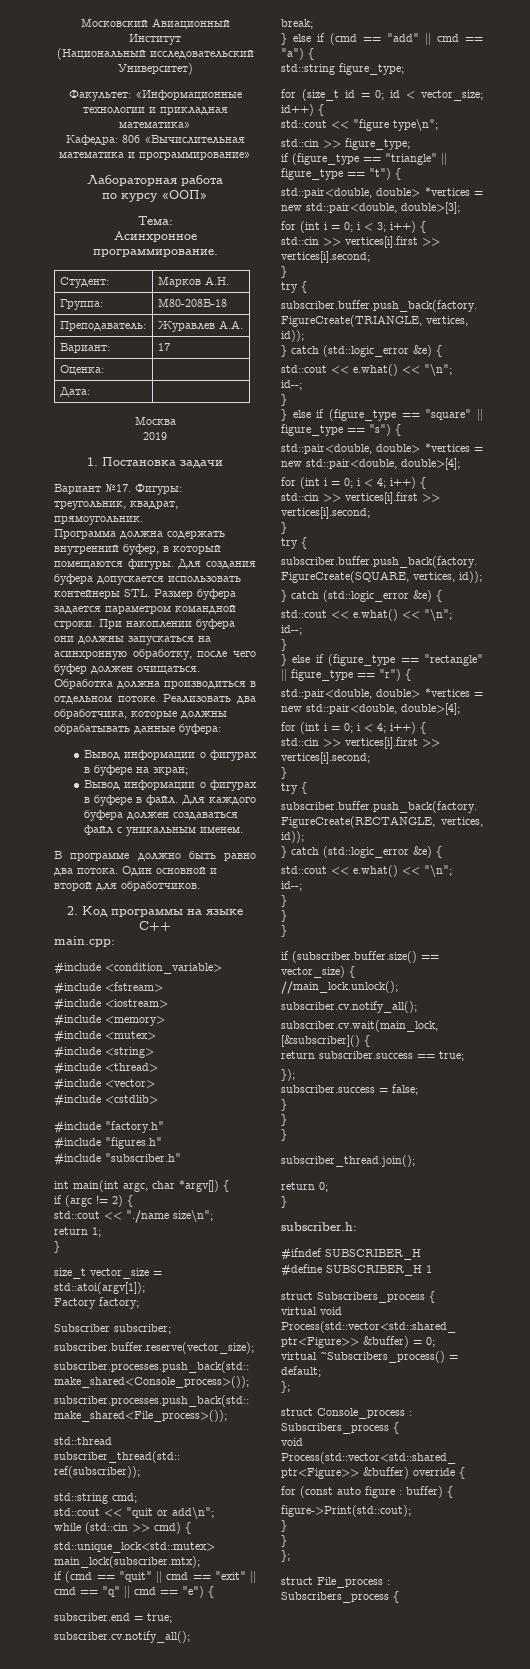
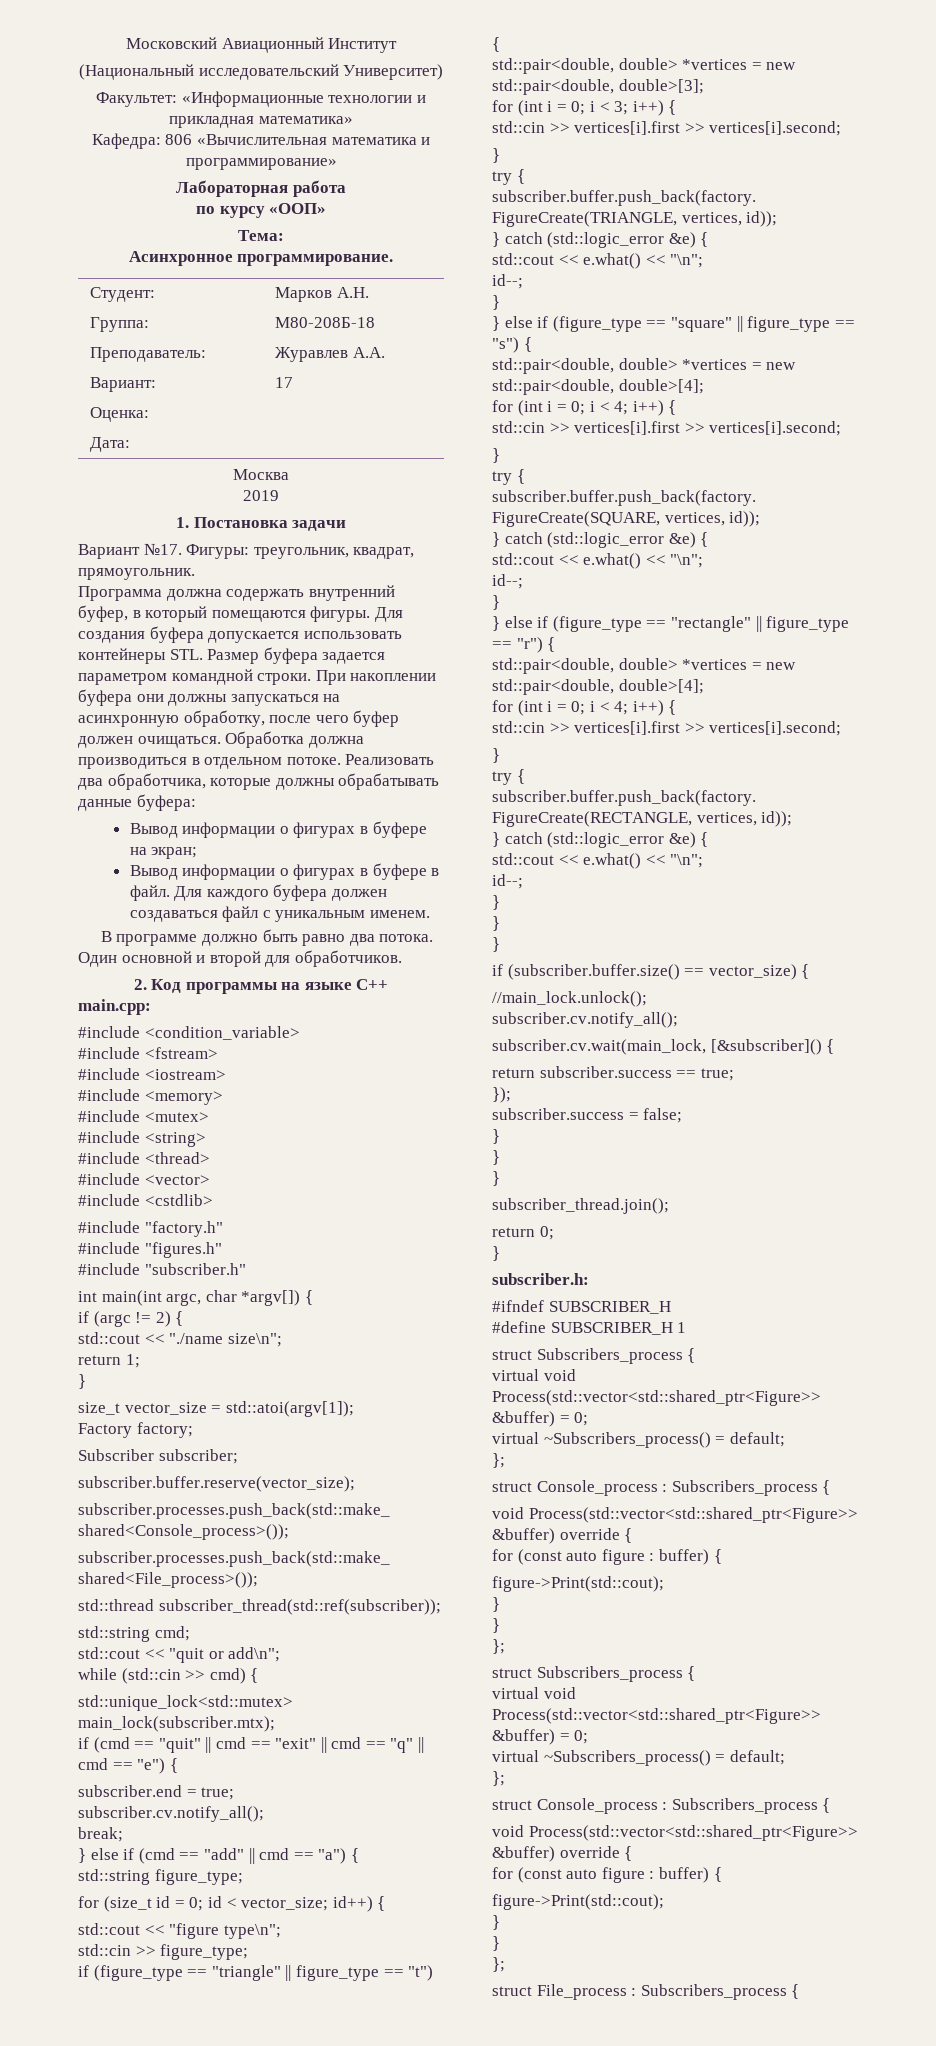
(290, 1556) none -> [492,1666,696,1682] [492,1687,576,1699] [492,1708,821,1724] [492,1729,589,1745] [492,1750,785,1766] [492,1771,505,1786] [492,1798,831,1814] [492,1825,858,1841] [492,1846,633,1862] [492,1867,722,1883] [492,1894,664,1910] [492,1915,500,1930] [492,1936,500,1951] [492,1957,505,1972] // struct Subscribers_process { // virtual void Process(std::vector<std::shared_ptr<Figure>> &buffer) = 0; // virtual ~Subscribers_process() = default; // }; // struct Console_process : Subscribers_process { // void Process(std::vector<std::shared_ptr<Figure>> &buffer) override { // for (const auto figure : buffer) { // figure->Print(std::cout); // } // } // };

